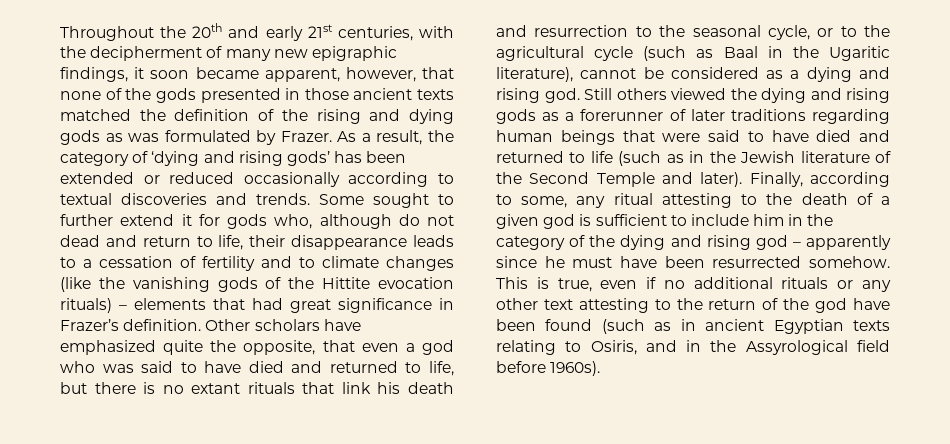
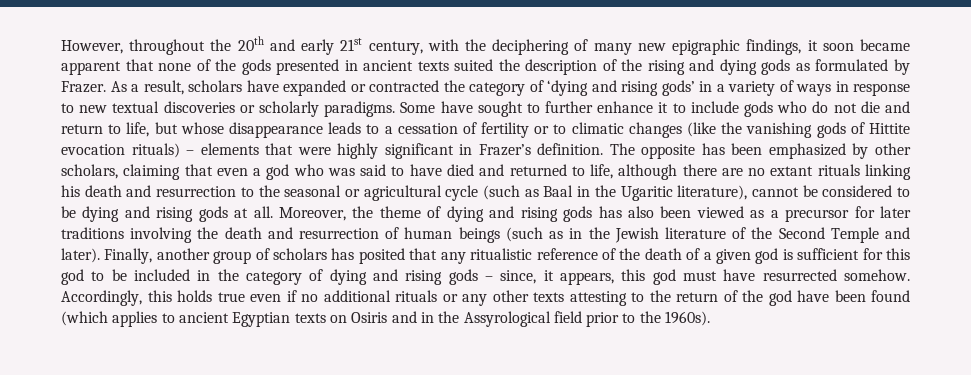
[60,26,154,41] Throughout -> [61,39,206,55] However, throughout
[337,26,413,41] centuries, -> [368,41,423,55] century,
[90,46,203,61] decipherment -> [492,39,570,55] deciphering
[264,67,416,82] apparent, however, -> [61,61,121,75] apparent
[304,88,349,100] those -> (358, 65) none
[60,109,250,121] matched the definition -> [454,59,598,75] suited the description
[128,133,160,142] was -> (810, 67) none
(423, 137) none -> [188,80,439,96] scholars have expanded or contracted
[334,151,407,163] [60,172,454,187] [60,193,454,208] [60,214,392,229] has been extended or reduced occasionally according to textual discoveries and trends. Some sought to further extend it for gods who, although -> [699,80,910,96] [61,101,808,117] in a variety of ways in response to new textual discoveries or scholarly paradigms. Some have sought to further enhance it to include gods who
[60,235,100,247] dead -> [860,101,880,113] die
[249,235,286,247] their -> [154,122,224,134] but whose
[261,256,379,268] and to climate -> [534,122,624,134] or to climatic
[288,277,315,289] the -> (865, 128) none
[252,298,454,313] [60,319,361,331] [60,340,316,355] had great significance in Frazer’s definition. Other scholars have emphasized quite the opposite, -> [297,143,911,159] [61,164,181,180] were highly significant in Frazer’s definition. The opposite has been emphasized by other scholars, claiming
[60,382,156,394] but there is -> [618,164,743,180] although there are
[302,382,371,394] that link -> [864,164,911,180] linking
[767,25,890,40] cycle, or to the -> [344,189,360,197] or
[766,67,890,82] [496,88,890,103] [496,109,890,124] [496,130,890,145] [496,151,613,163] as a dying and rising god. Still others viewed the dying and rising gods as a forerunner of later traditions regarding human beings that were said to have died and returned to life -> [897,187,911,197] [61,206,911,222] [61,227,500,243] to be dying and rising gods at all. Moreover, the theme of dying and rising gods has also been viewed as a precursor for later traditions involving the death and resurrection of human beings
[810,172,890,187] [496,193,758,208] according to some, any ritual attesting to -> [156,248,616,264] another group of scholars has posited that any ritualistic reference of
[670,214,785,226] to include him -> [862,248,910,260] [61,269,190,285] for this god to be included
[589,235,891,250] [496,256,565,268] the dying and rising god – apparently since he -> [329,269,676,285] dying and rising gods – since, it appears, this god
[664,256,705,268] been -> (756, 275) none
[496,277,592,292] This is true, -> [61,290,245,306] Accordingly, this holds true
[543,299,573,310] text -> [533,292,564,302] texts
[601,319,890,334] [496,340,637,355] (such as in ancient Egyptian texts relating to Osiris, -> [61,311,388,327] (which applies to ancient Egyptian texts on Osiris
[496,361,546,373] before -> [586,311,661,327] prior to the

